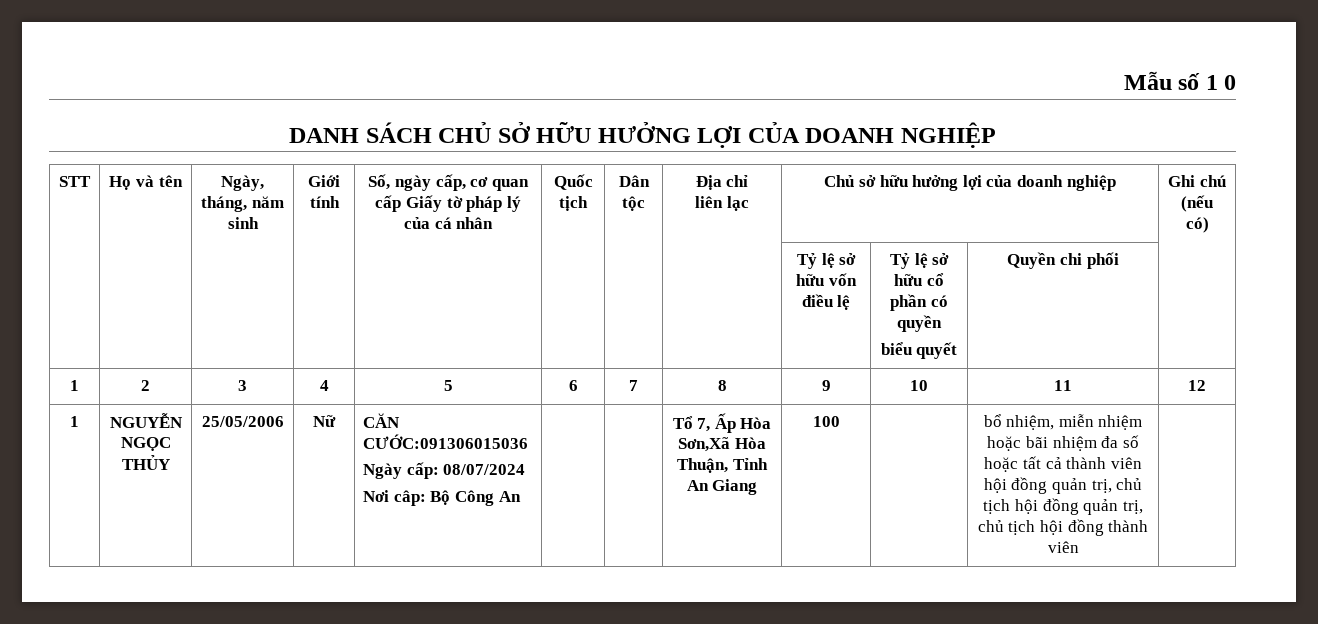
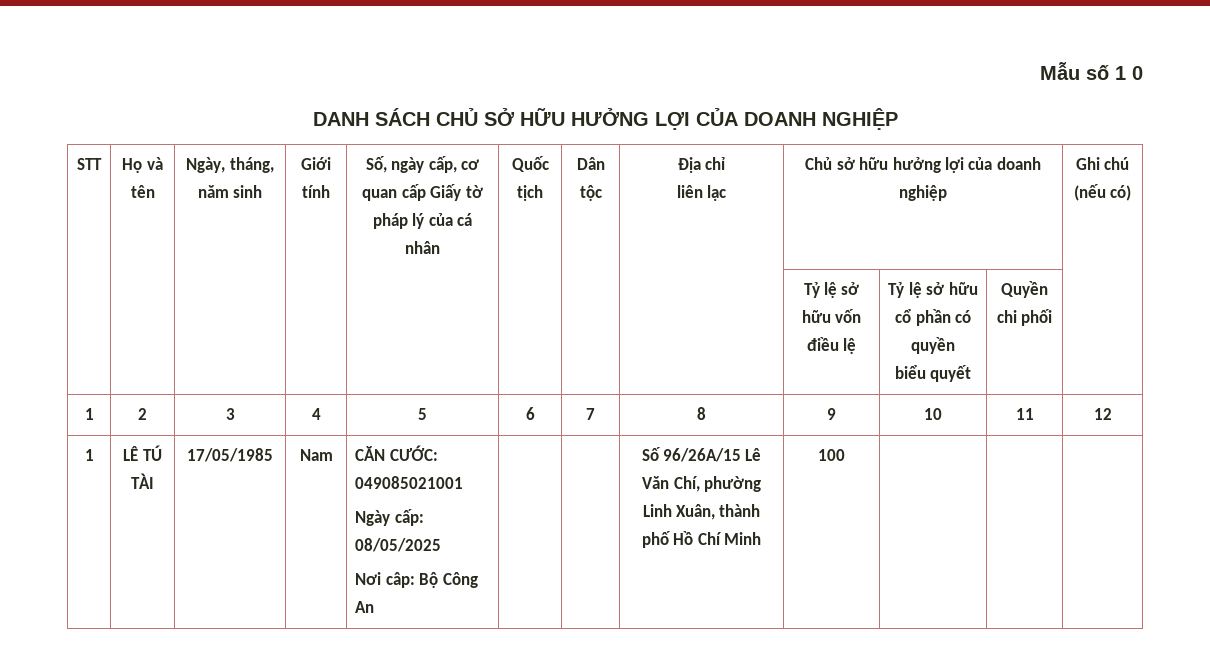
[109,413,183,428] [120,437,171,451] [121,455,170,470] [201,416,284,427] [313,415,336,427] NGUYỄN NGỌC THỦY | 25/05/2006 | Nữ -> [123,445,162,461] [131,473,154,489] [187,448,273,462] [299,449,333,461] LÊ TÚ TÀI | 17/05/1985 | Nam
[363,434,529,449] CƯỚC:091306015036 -> [389,445,438,461] [355,476,464,489] CƯỚC: 049085021001
[443,464,526,475] 08/07/2024 -> [355,538,442,552] 08/05/2025
[672,413,772,433] [678,437,766,452] [677,458,768,473] [686,479,758,495] [812,416,840,427] [983,414,1143,430] [987,435,1139,451] [984,456,1142,472] [983,477,1143,494] [983,498,1143,515] [977,519,1149,536] [1047,541,1079,553] Tổ 7, Ấp Hòa Sơn,Xã Hòa Thuận, Tỉnh An Giang | 100 | | bổ nhiệm, miễn nhiệm hoặc bãi nhiệm đa số hoặc tất cả thành viên hội đồng quản trị, chủ tịch hội đồng quản trị, chủ tịch hội đồng thành viên -> [641,447,762,462] [642,476,761,492] [642,504,761,520] [641,531,762,548] [818,449,845,461] Số 96/26A/15 Lê Văn Chí, phường Linh Xuân, thành phố Hồ Chí Minh | 100 | |

